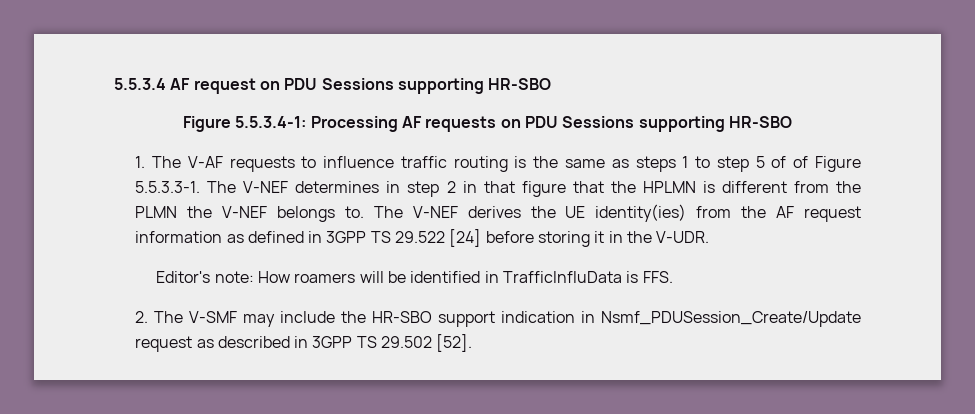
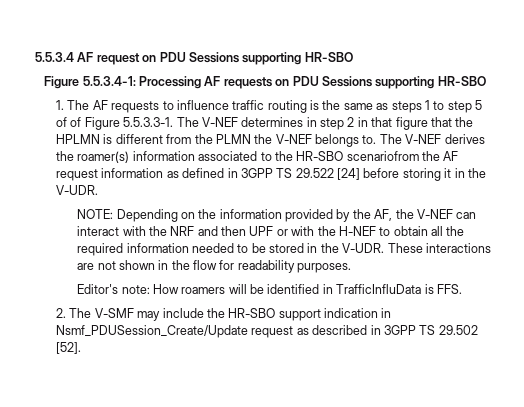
[187,156,223,168] V-AF -> [92,100,108,110] AF
[565,204,732,222] UE identity(ies) from -> [77,151,419,163] roamer(s) information associated to the HR-SBO scenariofrom
(710, 237) none -> [77,209,477,222] [77,226,465,236] [77,243,491,256] [77,260,352,273] // NOTE: Depending on the information provided by the AF, the V-NEF can interact with the NRF and then UPF or with the H-NEF to obtain all the required information needed to be stored in the V-UDR. These interactions are not shown in the flow for readability purposes.

